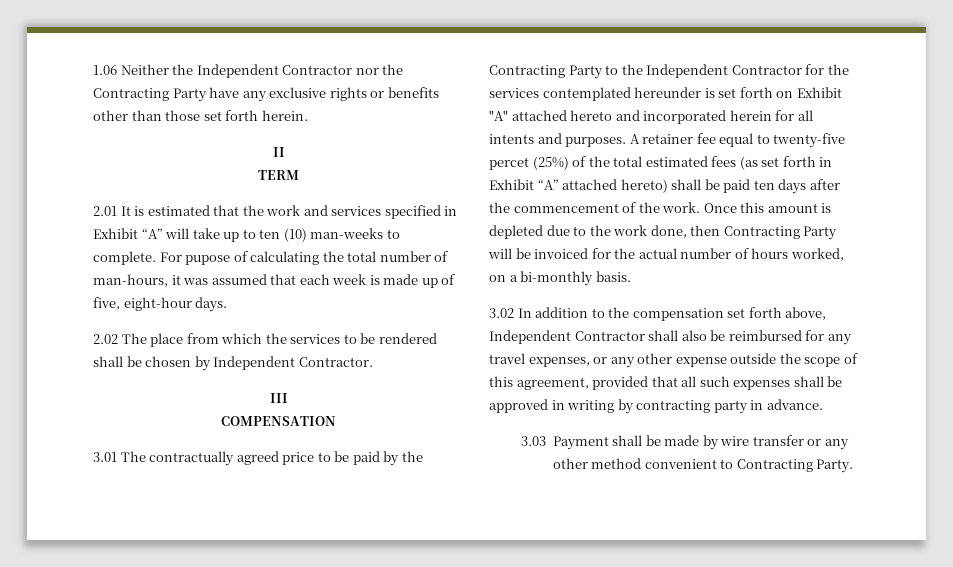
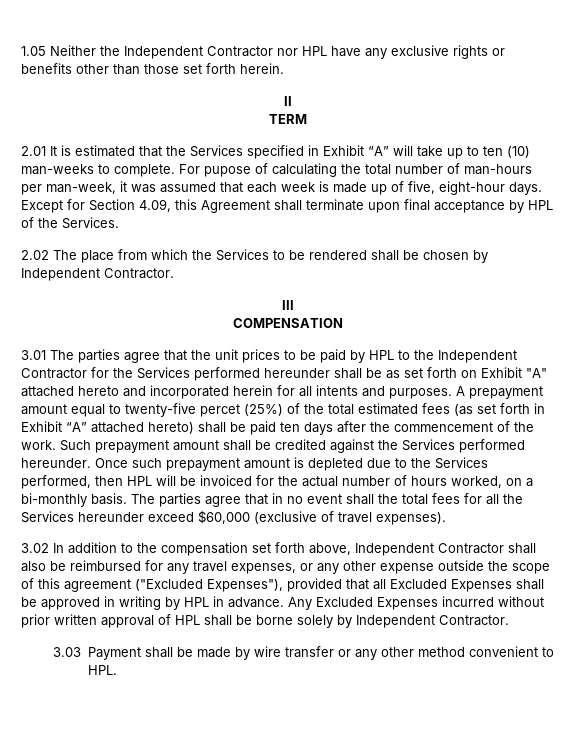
[93,65,117,75] 1.06 -> [21,46,46,56] 1.05
[382,64,404,75] [93,88,207,102] the Contracting Party -> [302,46,327,56] HPL
[266,205,382,216] work and services -> [190,145,243,157] Services
[93,274,168,287] man-hours, -> [464,164,532,175] [21,182,116,195] man-hours per man-week,
(228, 304) none -> [21,199,553,213] [21,217,119,229] Except for Section 4.09, this Agreement shall terminate upon final acceptance by HPL of the Services.
[290,334,341,344] services -> [216,249,269,261] Services
[149,451,315,466] contractually agreed price -> [78,349,280,363] parties agree that the unit prices
[401,451,423,462] [489,65,603,79] the Contracting Party -> [369,350,394,360] HPL
[489,87,715,101] services contemplated hereunder is -> [137,367,400,381] Services performed hereunder shall be as
[642,133,716,144] retainer fee -> [469,386,543,399] [21,404,67,415] prepayment amount
[703,202,765,213] Once this -> [60,439,525,453] [21,458,240,471] Such prepayment amount shall be credited against the Services performed hereunder. Once such prepayment
[613,225,838,240] work done, then Contracting Party -> [435,457,488,469] [21,475,152,489] Services performed, then HPL
(631, 276) none -> [131,493,523,507] [21,510,446,525] The parties agree that in no event shall the total fees for all the Services hereunder exceed $60,000 (exclusive of travel expenses).
[516,377,589,390] agreement, -> [64,579,283,592] agreement ("Excluded Expenses"),
[699,376,791,390] such expenses -> [390,579,512,592] Excluded Expenses
[636,400,748,414] contracting party -> [184,597,209,607] HPL
(823, 404) none -> [288,596,544,610] [21,614,509,628] Any Excluded Expenses incurred without prior written approval of HPL shall be borne solely by Independent Contractor.
[736,459,854,473] Contracting Party. -> [87,665,117,675] HPL.

